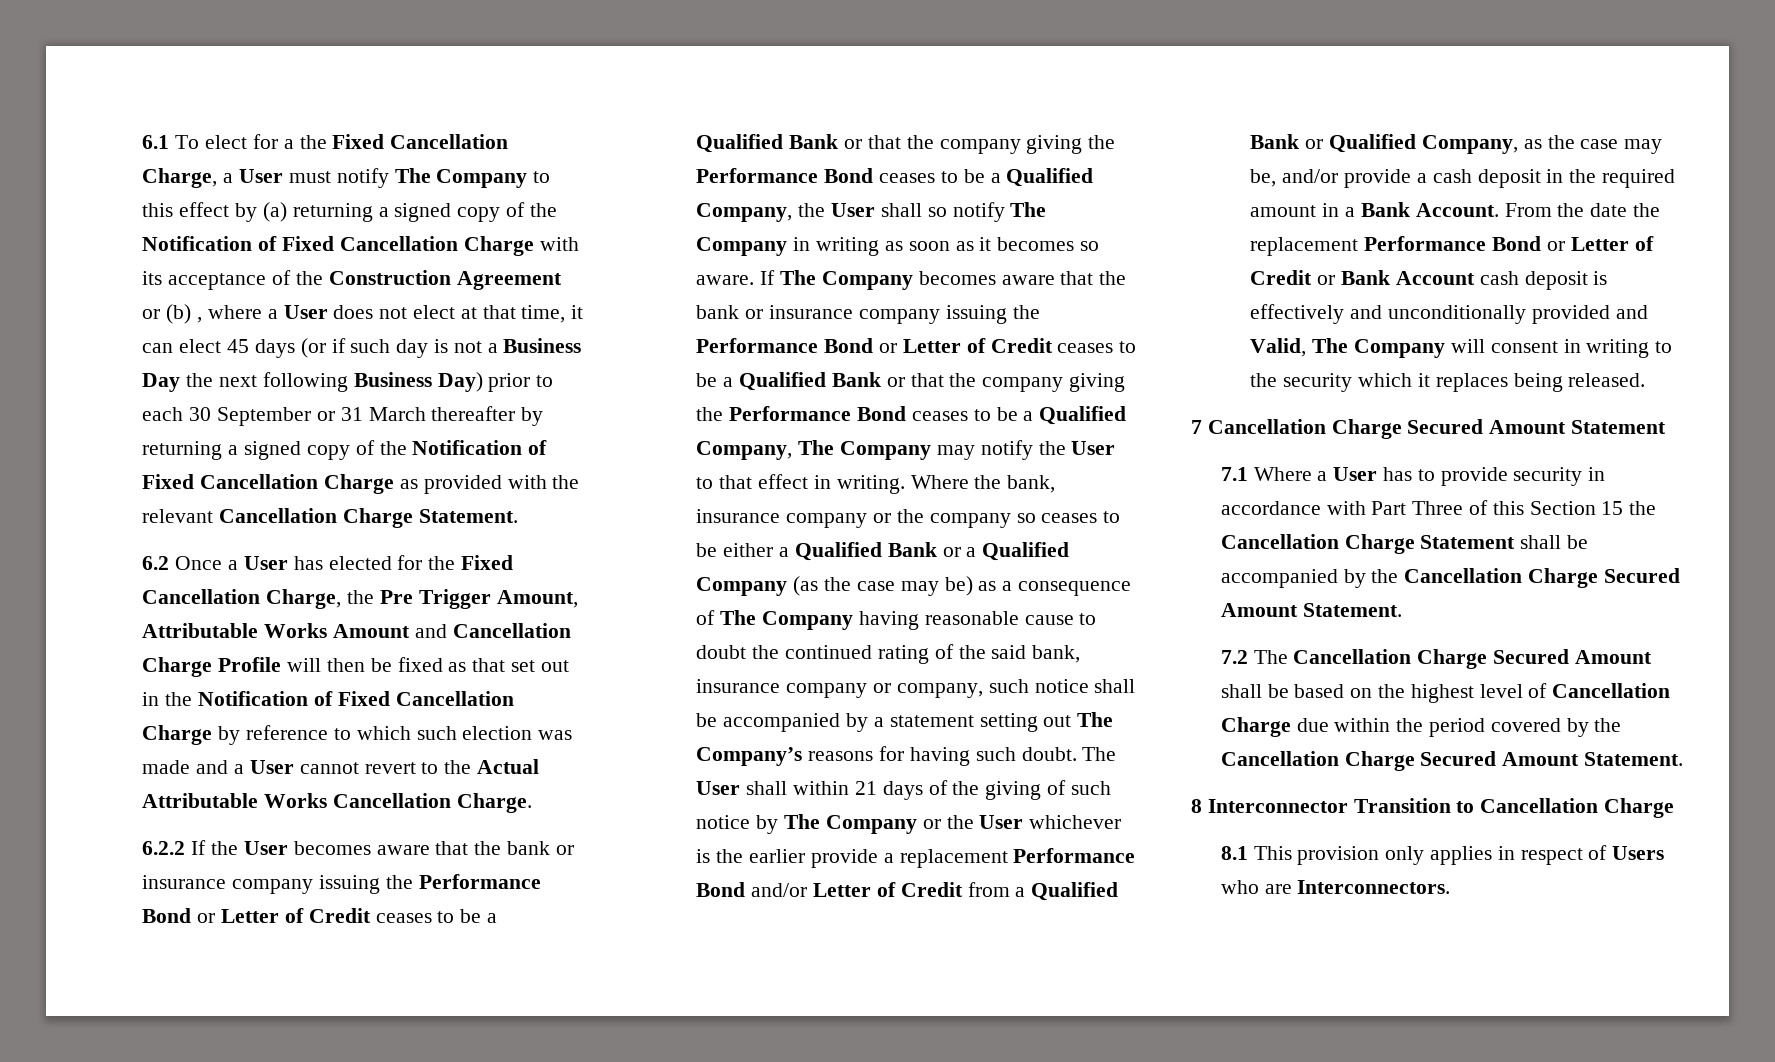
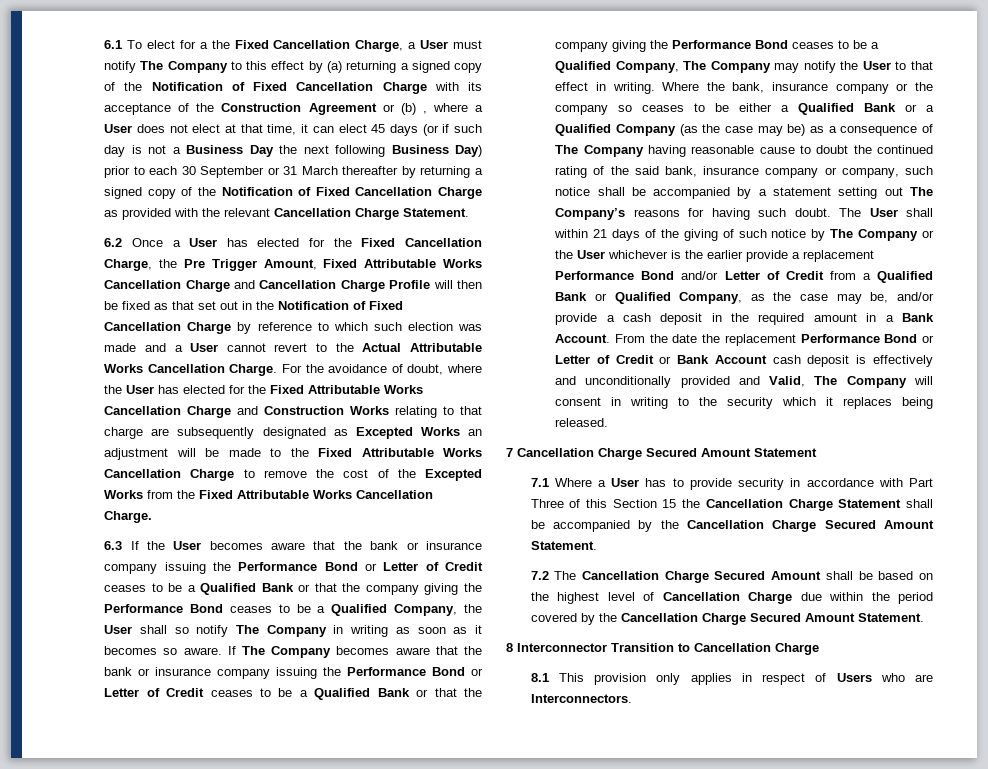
[142,623,411,638] Attributable Works Amount -> [323,259,483,268] [104,280,230,292] Fixed Attributable Works Cancellation Charge
[142,841,186,855] // 6.2.2 -> [282,364,482,375] [104,385,424,394] [104,406,482,418] [104,427,482,439] [104,448,482,460] [104,469,482,481] [104,490,434,499] [104,511,153,523] [104,541,123,550] For the avoidance of doubt, where the User has elected for the Fixed Attributable Works Cancellation Charge and Construction Works relating to that charge are subsequently designated as Excepted Works an adjustment will be made to the Fixed Attributable Works Cancellation Charge to remove the cost of the Excepted Works from the Fixed Attributable Works Cancellation Charge. // 6.3

